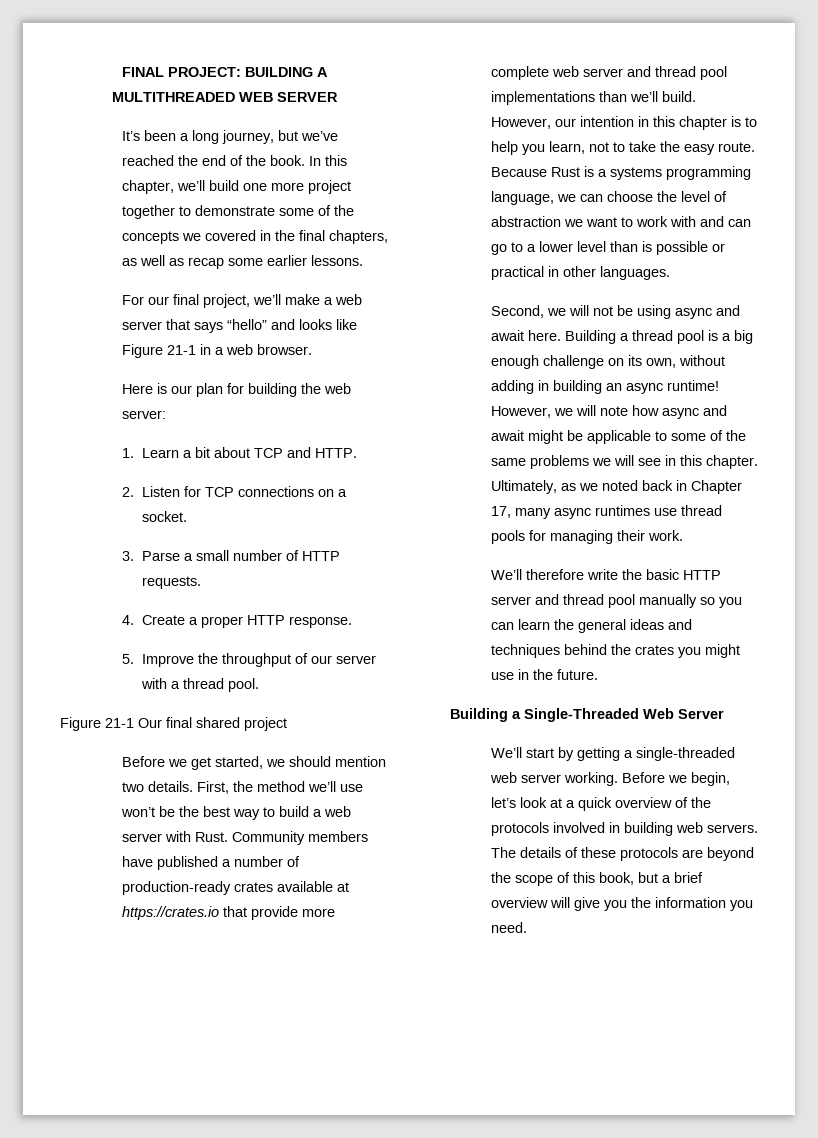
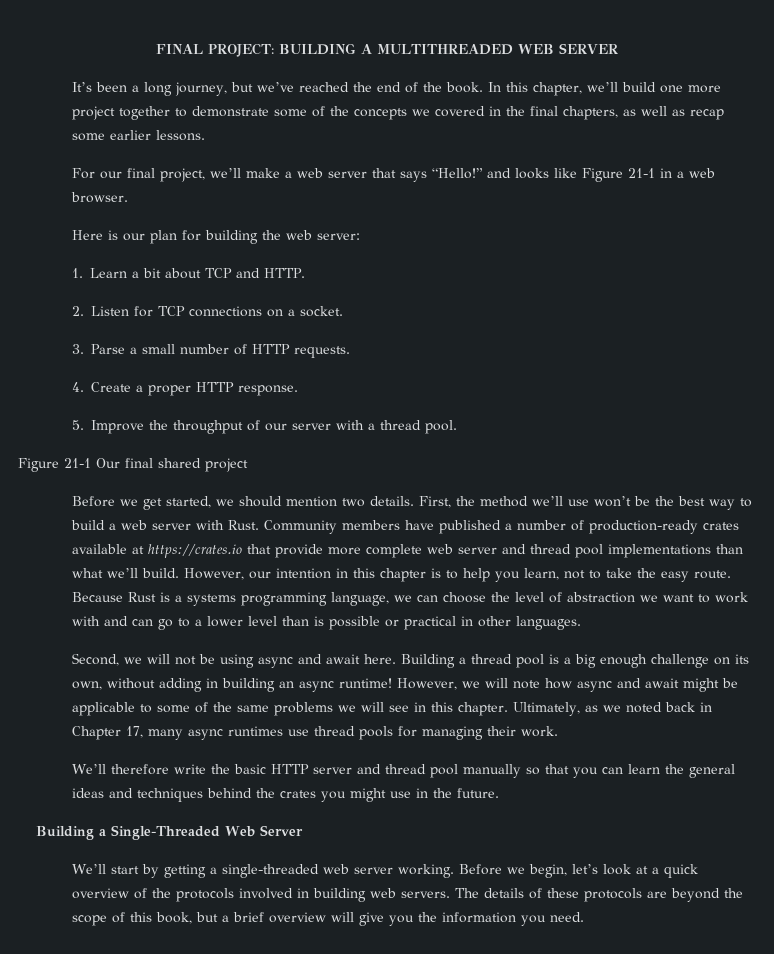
[226,319,267,330] “hello” -> [432,168,484,179] “Hello!”
(627, 96) none -> [72,568,104,578] what
(715, 601) none -> [545,764,570,774] that

